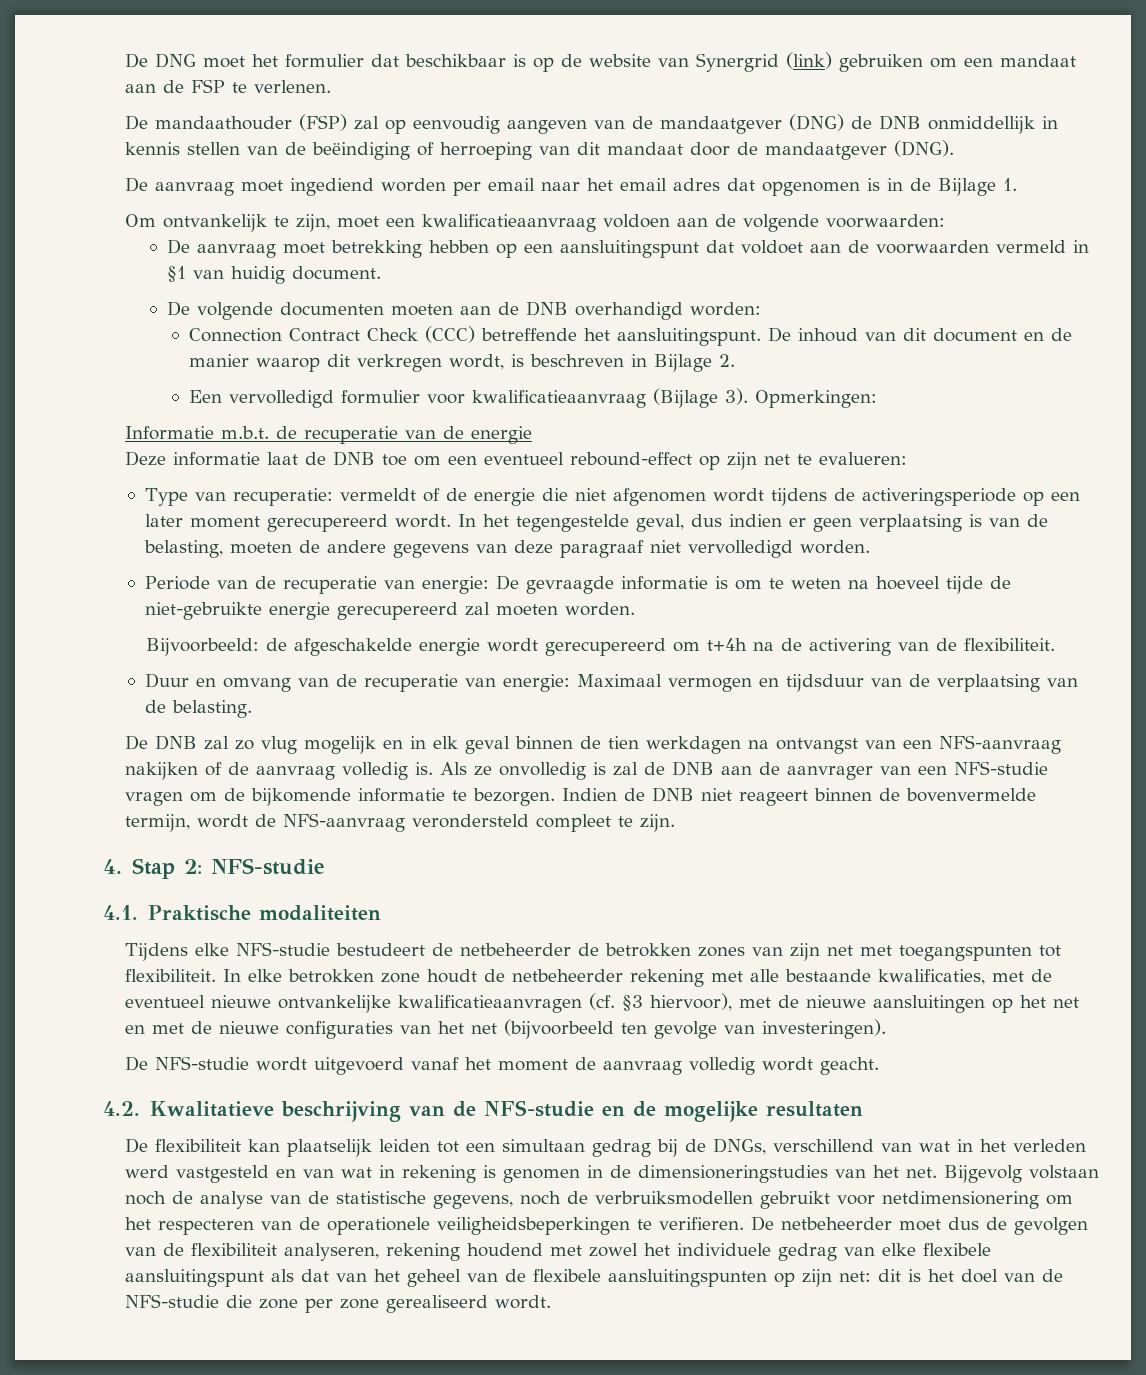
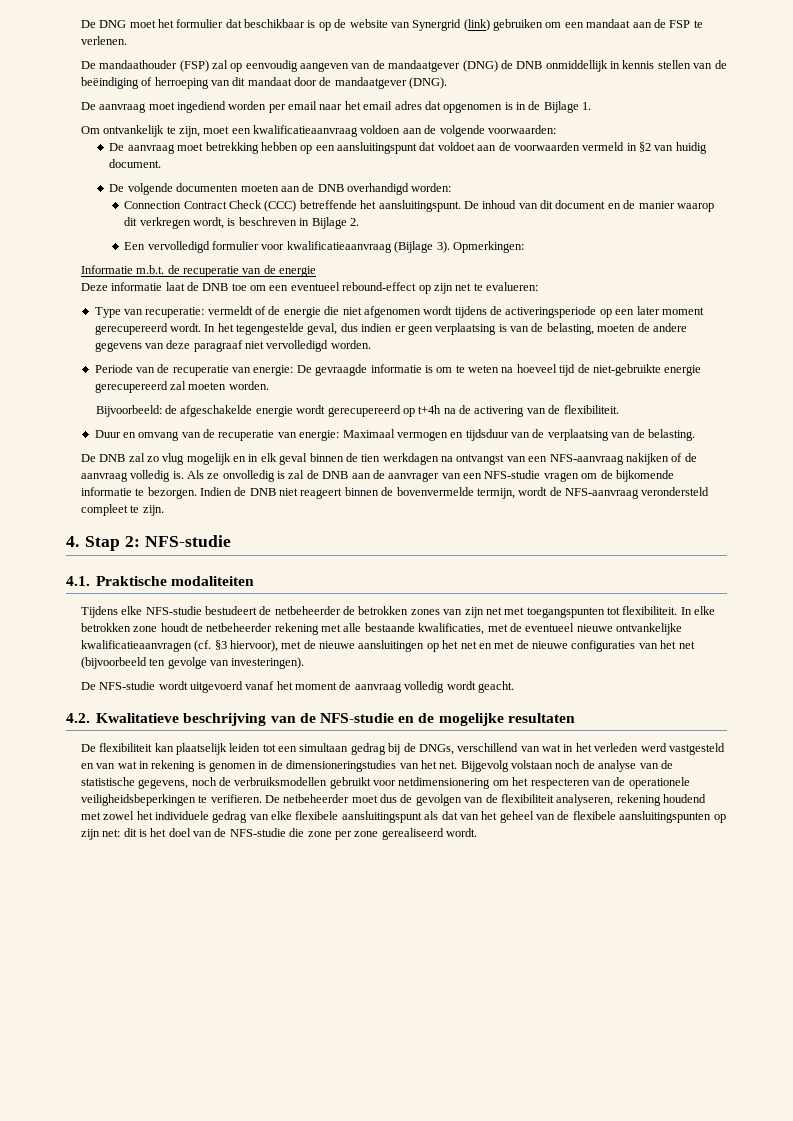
[167,266,187,282] §1 -> [639,142,652,152] §2
[946,576,984,594] tijde -> [559,364,576,376] tijd
[673,642,701,652] om -> [402,408,415,417] op

